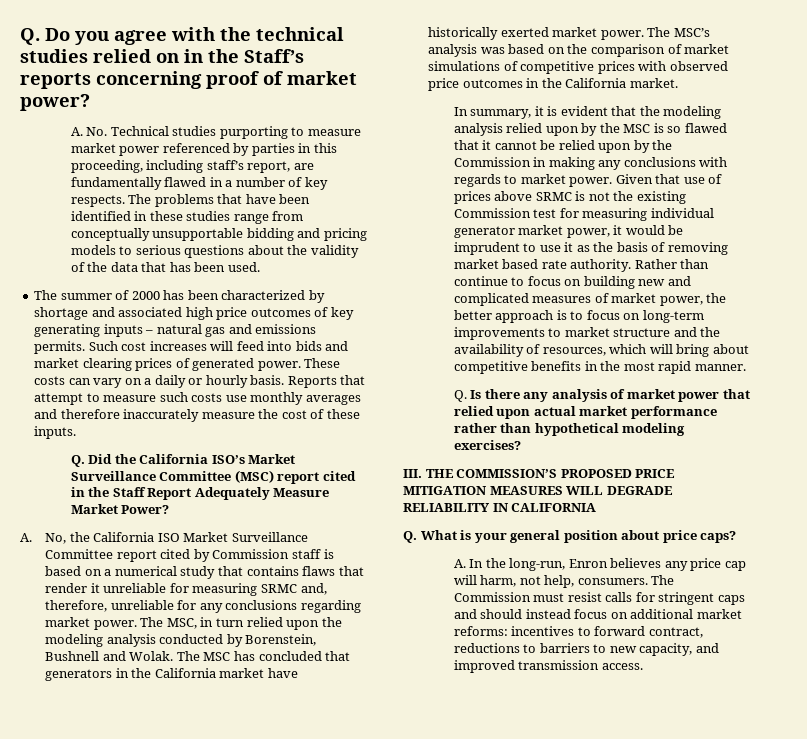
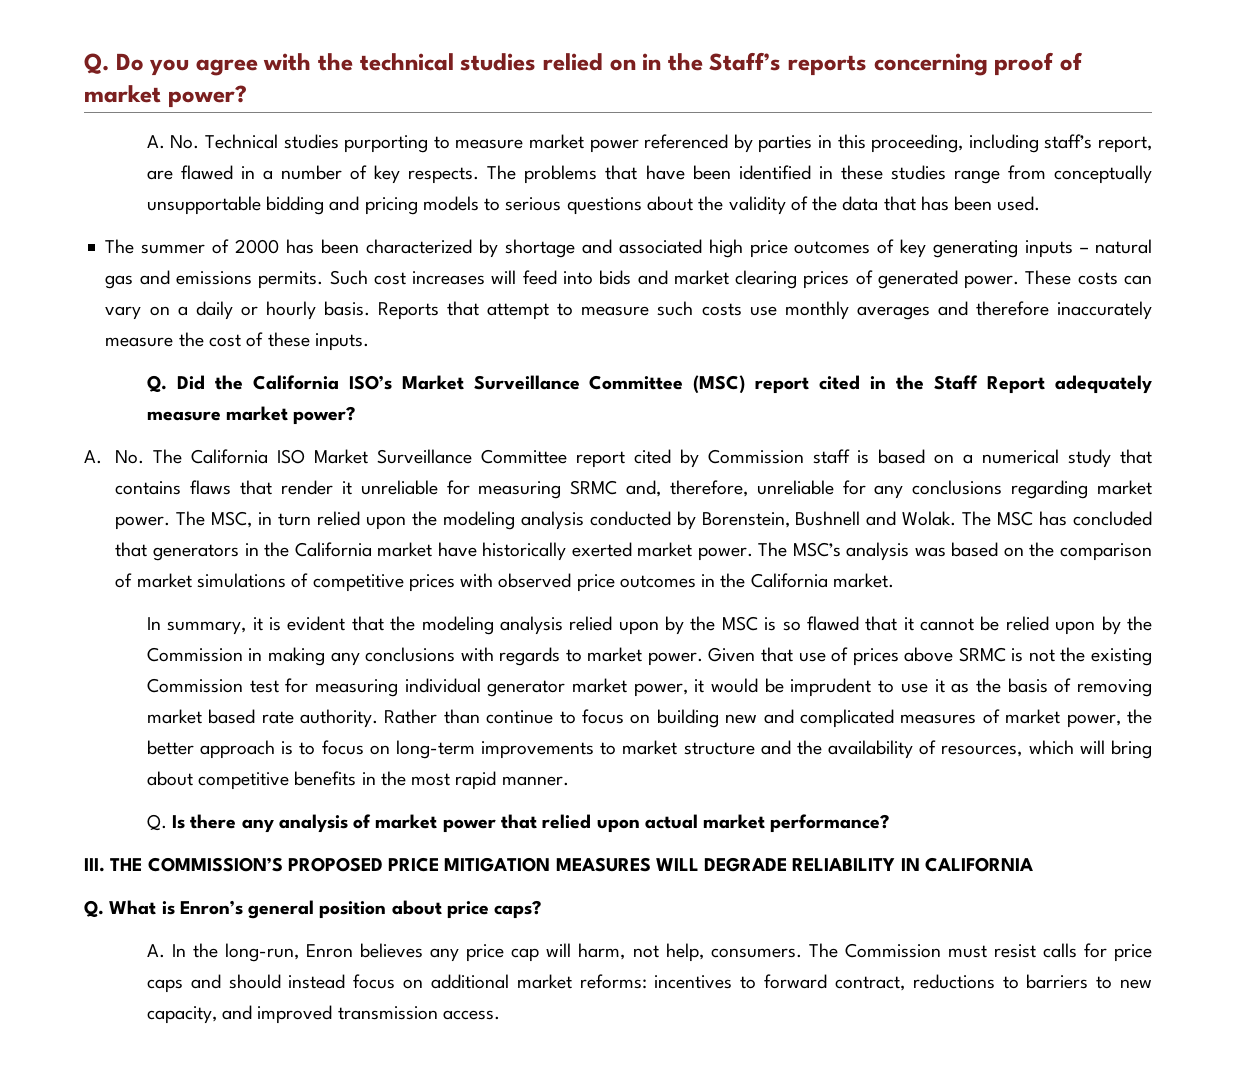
[70,177,162,190] fundamentally -> (173, 175) none
[194,487,330,500] [70,504,170,514] [20,532,90,544] Adequately Measure Market Power? // A. No, the -> [1055,375,1152,394] [146,406,356,425] [84,449,183,464] adequately measure market power? // A. No. The
[630,406,717,419] [453,423,686,436] [453,440,521,450] performance rather than hypothetical modeling exercises? -> [770,814,890,833] performance?
[474,533,507,543] your -> [179,900,243,915] Enron’s
[658,592,715,605] stringent -> [1114,944,1153,962] price

